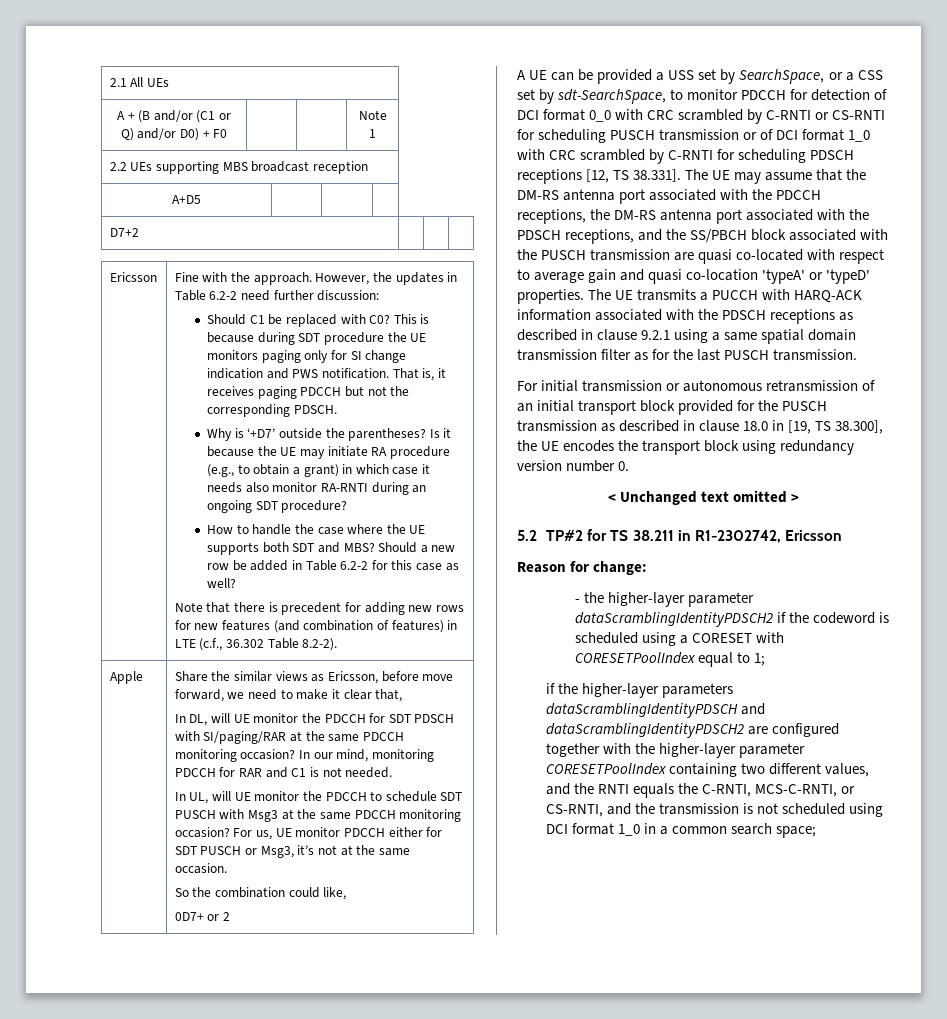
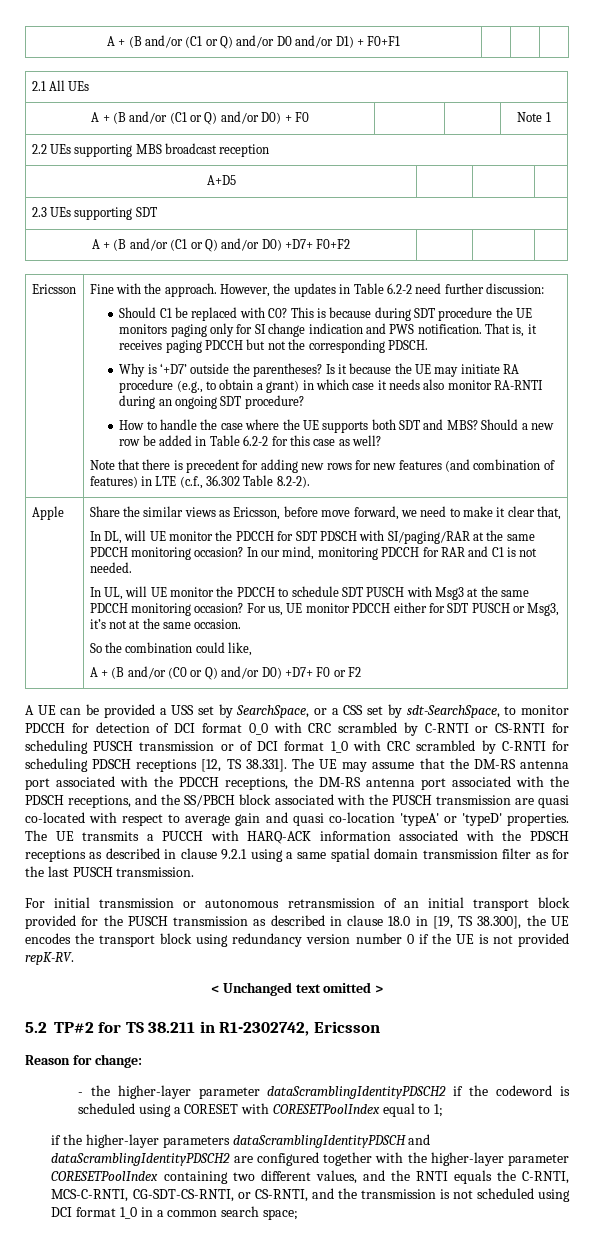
(109, 82) none -> [106,35,401,49] A + (B and/or (C1 or Q) and/or D0 and/or D1) + F0+F1 | | | //
[109,228,139,237] D7+2 -> [31,207,157,220] [91,238,351,252] 2.3 UEs supporting SDT // A + (B and/or (C1 or Q) and/or D0) +D7+ F0+F2
[174,912,230,921] 0D7+ or 2 -> [89,666,362,680] A + (B and/or (C0 or Q) and/or D0) +D7+ F0 or F2
[618,461,630,471] 0. -> [406,933,569,947] [25,952,74,965] 0 if the UE is not provided repK-RV.
(838, 790) none -> [132,1189,234,1202] CG-SDT-CS-RNTI,

